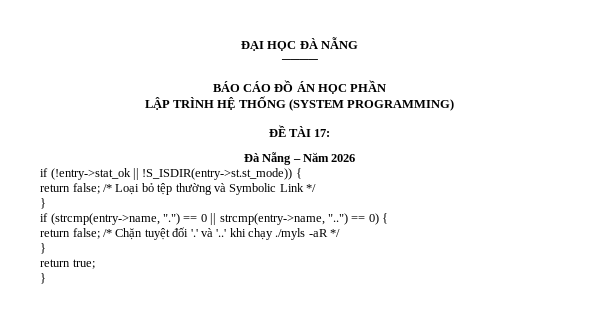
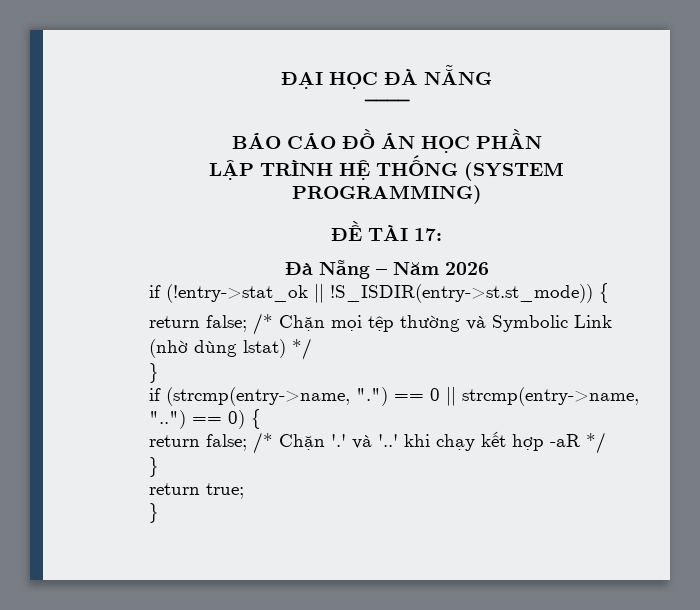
[115,183,154,195] Loại bỏ -> [279,315,363,331] Chặn mọi
(304, 187) none -> [149,339,287,358] (nhờ dùng lstat)
[144,227,189,240] tuyệt đối -> (326, 442) none
[275,228,306,240] ./myls -> [481,431,545,451] kết hợp

